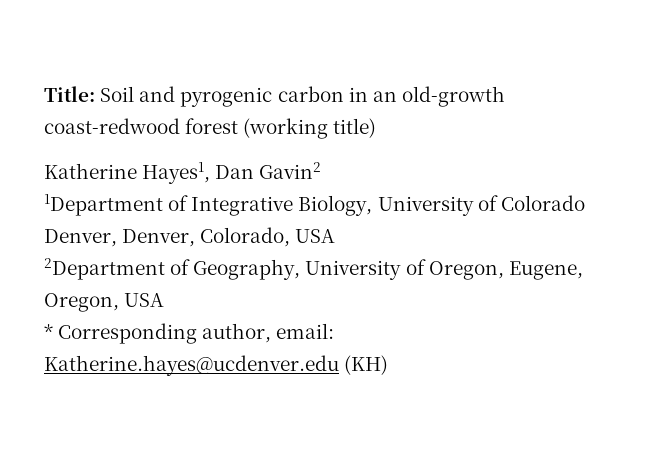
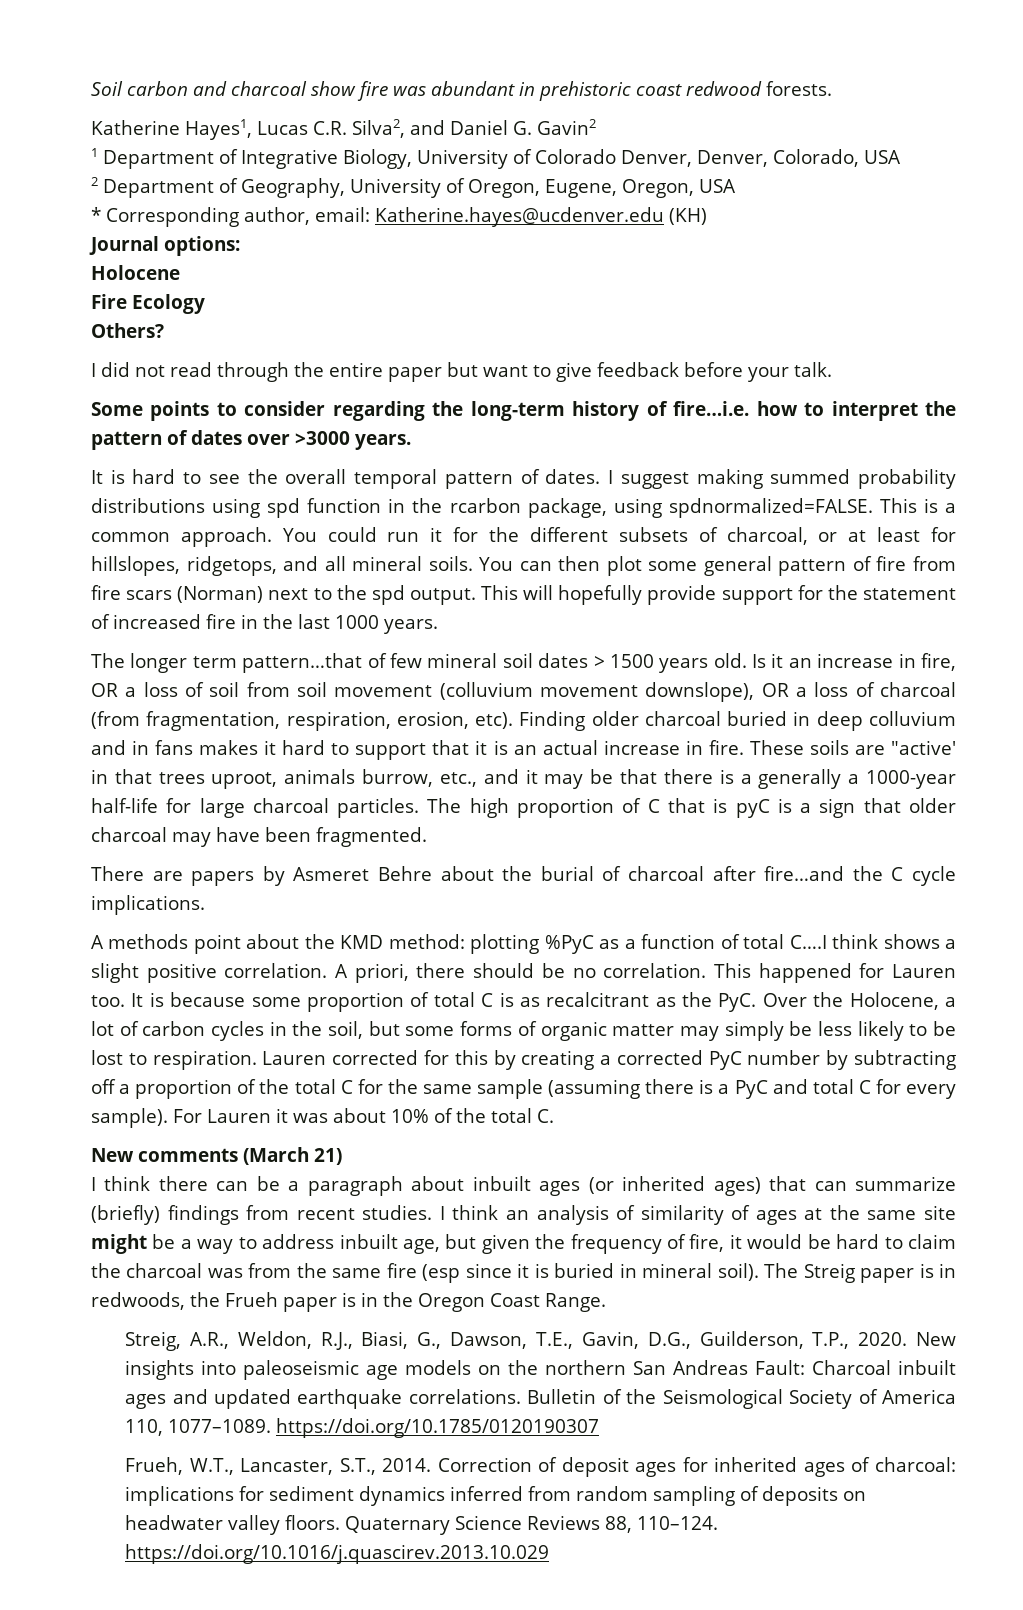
[44,86,505,107] [44,118,377,139] [44,162,255,184] Title: Soil and pyrogenic carbon in an old-growth coast-redwood forest (working title) // Katherine Hayes1, Dan -> [91,81,832,101] [91,119,532,140] Soil carbon and charcoal show fire was abundant in prehistoric coast redwood forests. // Katherine Hayes1, Lucas C.R. Silva2, and Daniel G.
[44,194,163,216] 1Department -> [91,148,214,169] 1 Department
[44,258,165,280] 2Department -> [91,177,214,198] 2 Department
(389, 365) none -> [89,236,240,256] [91,265,180,280] [91,294,205,314] [91,323,164,338] [91,362,832,382] [91,401,956,421] [91,430,411,450] [91,469,957,489] [91,498,957,518] [91,527,956,547] [91,556,956,576] [91,585,956,605] [91,614,438,634] [91,653,957,673] [91,682,957,702] [91,711,956,731] [91,740,957,760] [91,769,956,789] [91,798,956,818] [91,827,427,847] [91,866,957,886] [91,895,205,915] [91,934,957,954] [91,963,957,983] [91,992,957,1012] [91,1021,957,1041] [91,1050,957,1070] [91,1079,957,1099] [91,1108,554,1128] [91,1147,342,1165] [91,1176,956,1196] [91,1205,956,1225] [91,1234,957,1254] [91,1263,957,1283] [91,1292,606,1312] [125,1331,957,1351] [125,1360,956,1380] [125,1389,957,1409] [125,1418,600,1438] [125,1457,956,1477] [125,1486,867,1506] [125,1515,719,1535] [125,1544,550,1564] // Journal options: // Holocene // Fire Ecology // Others? // I did not read through the entire paper but want to give feedback before your talk. // Some points to consider regarding the long-term history of fire…i.e. how to interpret the pattern of dates over >3000 years. // It is hard to see the overall temporal pattern of dates. I suggest making summed probability distributions using spd function in the rcarbon package, using spdnormalized=FALSE. This is a common approach. You could run it for the different subsets of charcoal, or at least for hillslopes, ridgetops, and all mineral soils. You can then plot some general pattern of fire from fire scars (Norman) next to the spd output. This will hopefully provide support for the statement of increased fire in the last 1000 years. // The longer term pattern…that of few mineral soil dates > 1500 years old. Is it an increase in fire, OR a loss of soil from soil movement (colluvium movement downslope), OR a loss of charcoal (from fragmentation, respiration, erosion, etc). Finding older charcoal buried in deep colluvium and in fans makes it hard to support that it is an actual increase in fire. These soils are "active' in that trees uproot, animals burrow, etc., and it may be that there is a generally a 1000-year half-life for large charcoal particles. The high proportion of C that is pyC is a sign that older charcoal may have been fragmented. // There are papers by Asmeret Behre about the burial of charcoal after fire…and the C cycle implications. // A methods point about the KMD method: plotting %PyC as a function of total C….I think shows a slight positive correlation. A priori, there should be no correlation. This happened for Lauren too. It is because some proportion of total C is as recalcitrant as the PyC. Over the Holocene, a lot of carbon cycles in the soil, but some forms of organic matter may simply be less likely to be lost to respiration. Lauren corrected for this by creating a corrected PyC number by subtracting off a proportion of the total C for the same sample (assuming there is a PyC and total C for every sample). For Lauren it was about 10% of the total C. // New comments (March 21) // I think there can be a paragraph about inbuilt ages (or inherited ages) that can summarize (briefly) findings from recent studies. I think an analysis of similarity of ages at the same site might be a way to address inbuilt age, but given the frequency of fire, it would be hard to claim the charcoal was from the same fire (esp since it is buried in mineral soil). The Streig paper is in redwoods, the Frueh paper is in the Oregon Coast Range. // Streig, A.R., Weldon, R.J., Biasi, G., Dawson, T.E., Gavin, D.G., Guilderson, T.P., 2020. New insights into paleoseismic age models on the northern San Andreas Fault: Charcoal inbuilt ages and updated earthquake correlations. Bulletin of the Seismological Society of America 110, 1077–1089. https://doi.org/10.1785/0120190307 // Frueh, W.T., Lancaster, S.T., 2014. Correction of deposit ages for inherited ages of charcoal: implications for sediment dynamics inferred from random sampling of deposits on headwater valley floors. Quaternary Science Reviews 88, 110–124. https://doi.org/10.1016/j.quascirev.2013.10.029

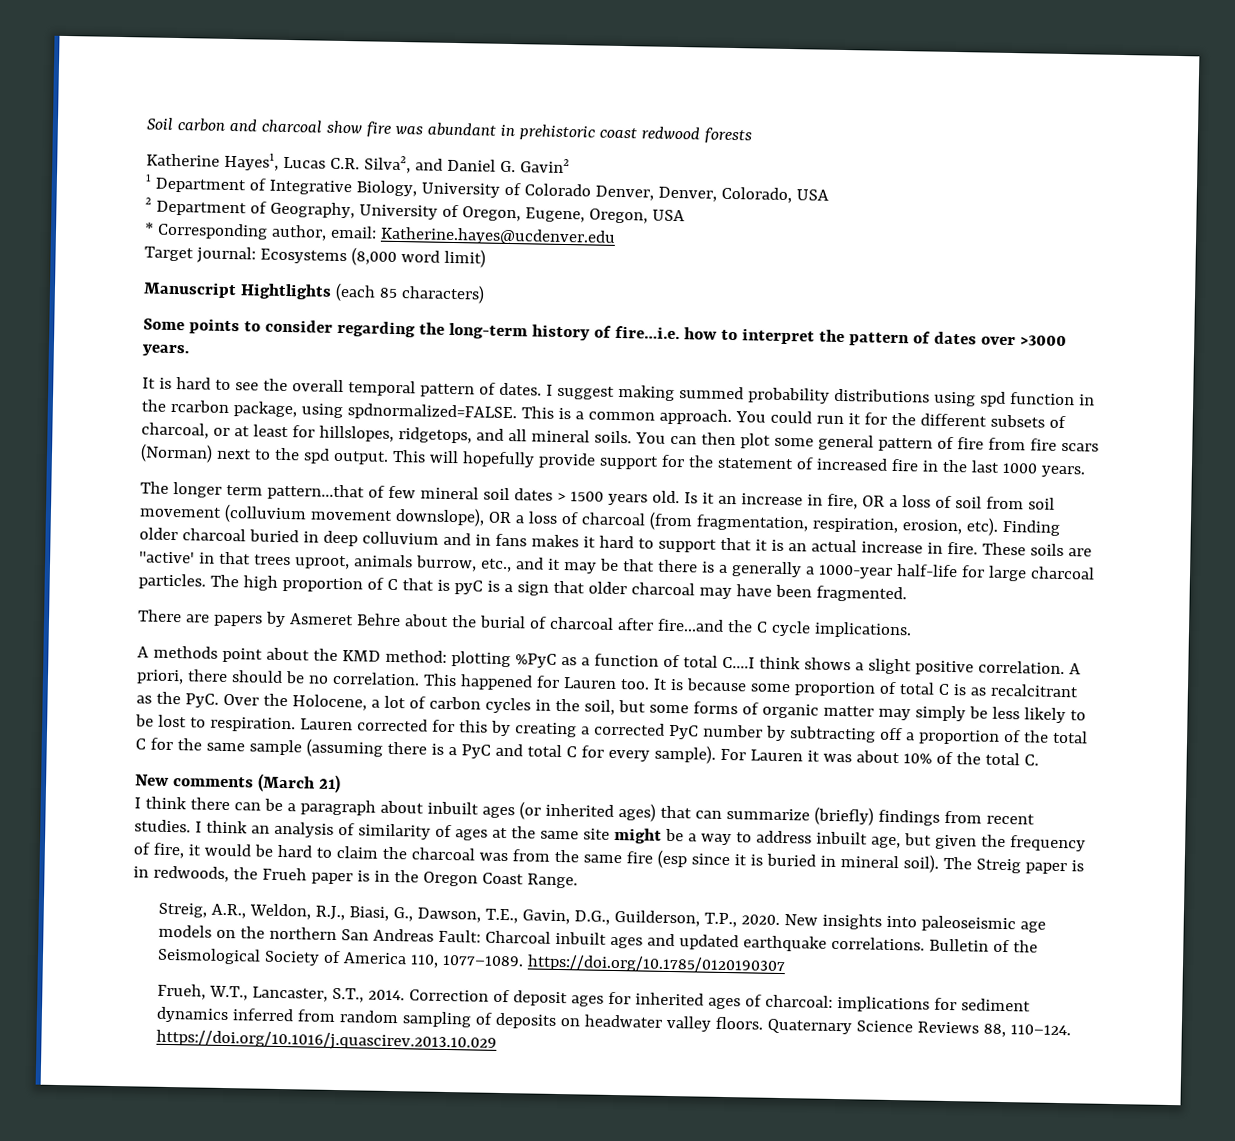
[766,81,832,96] forests. -> [703,127,752,144] forests
[669,208,707,225] [89,236,240,256] [91,265,180,280] [91,294,205,314] [91,323,164,338] [91,362,832,382] (KH) // Journal options: // Holocene // Fire Ecology // Others? // I did not read through the entire paper but want to give feedback before your talk. -> [144,246,486,268] [143,281,485,304] // Target journal: Ecosystems (8,000 word limit) // Manuscript Hightlights (each 85 characters)

